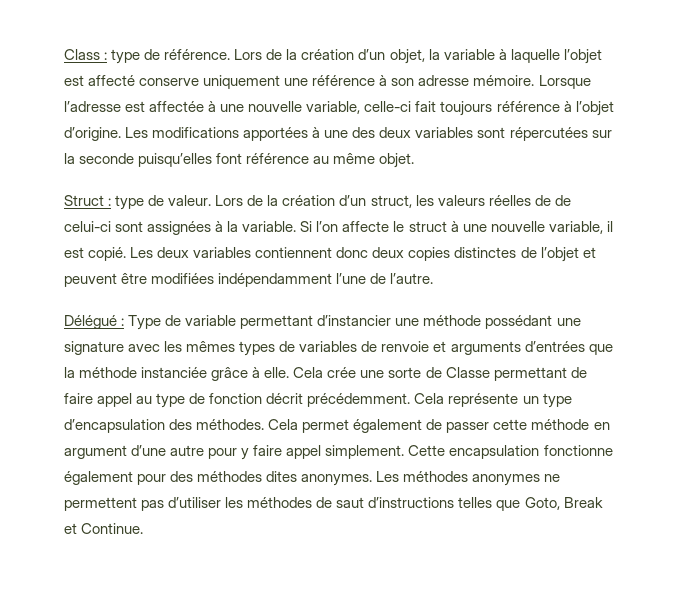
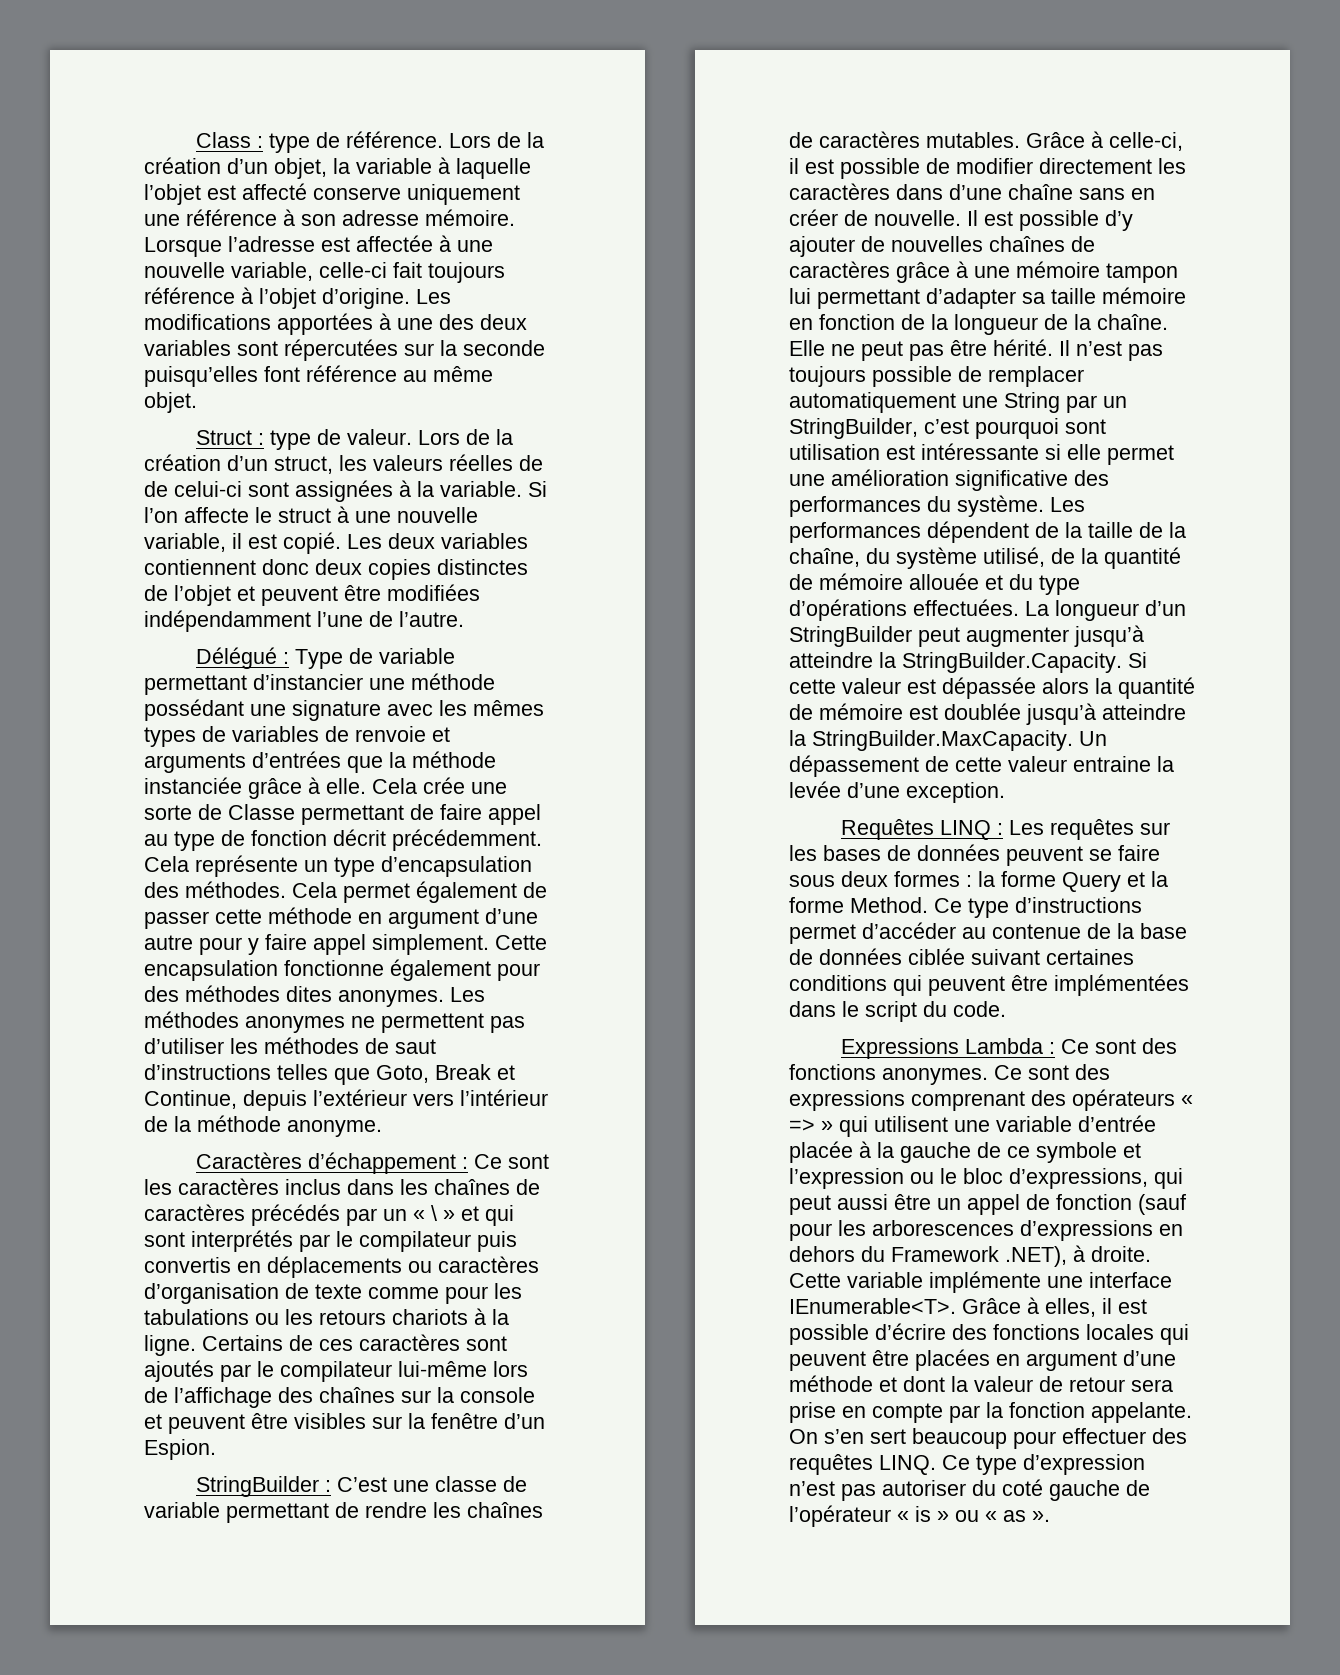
[81,523,144,534] Continue. -> [144,1089,548,1111] [144,1115,382,1137] [195,1152,549,1174] [144,1178,540,1195] [144,1204,514,1226] [144,1230,517,1252] [144,1256,539,1278] [144,1283,522,1304] [144,1308,509,1325] [144,1334,507,1356] [144,1360,528,1382] [144,1387,535,1408] [144,1413,545,1434] [144,1439,216,1460] [195,1476,527,1497] [144,1502,543,1523] [789,131,1183,151] [789,158,1186,179] [789,183,1155,200] [789,209,1133,231] [789,236,1095,257] [789,261,1178,283] [789,287,1186,309] [789,314,1168,335] [789,339,1163,361] [789,366,1084,387] [789,392,1127,413] [789,418,1106,439] [789,443,1174,465] [789,469,1109,491] [789,495,1085,517] [789,521,1186,543] [789,547,1181,569] [789,573,1080,595] [789,599,1186,621] [789,625,1144,647] [789,652,1147,673] [789,677,1195,699] [789,703,1186,725] [789,730,1107,751] [789,755,1174,777] [789,781,1005,803] [840,819,1170,840] [789,844,1160,866] [789,871,1168,892] [789,897,1142,918] [789,922,1187,944] [789,948,1134,965] [789,974,1189,996] [789,1001,1006,1022] [840,1038,1177,1059] [789,1064,1110,1085] [789,1089,1193,1111] [789,1115,1156,1137] [789,1141,1141,1163] [789,1168,1183,1189] [789,1194,1186,1215] [789,1220,1183,1241] [789,1245,1151,1267] [789,1271,1172,1293] [789,1297,1147,1317] [789,1323,1189,1345] [789,1349,1176,1371] [789,1375,1173,1392] [789,1402,1192,1423] [789,1428,1187,1449] [789,1454,1145,1475] [789,1479,1150,1501] [789,1505,1050,1527] Continue, depuis l’extérieur vers l’intérieur de la méthode anonyme. // Caractères d’échappement : Ce sont les caractères inclus dans les chaînes de caractères précédés par un « \ » et qui sont interprétés par le compilateur puis convertis en déplacements ou caractères d’organisation de texte comme pour les tabulations ou les retours chariots à la ligne. Certains de ces caractères sont ajoutés par le compilateur lui-même lors de l’affichage des chaînes sur la console et peuvent être visibles sur la fenêtre d’un Espion. // StringBuilder : C’est une classe de variable permettant de rendre les chaînes de caractères mutables. Grâce à celle-ci, il est possible de modifier directement les caractères dans d’une chaîne sans en créer de nouvelle. Il est possible d’y ajouter de nouvelles chaînes de caractères grâce à une mémoire tampon lui permettant d’adapter sa taille mémoire en fonction de la longueur de la chaîne. Elle ne peut pas être hérité. Il n’est pas toujours possible de remplacer automatiquement une String par un StringBuilder, c’est pourquoi sont utilisation est intéressante si elle permet une amélioration significative des performances du système. Les performances dépendent de la taille de la chaîne, du système utilisé, de la quantité de mémoire allouée et du type d’opérations effectuées. La longueur d’un StringBuilder peut augmenter jusqu’à atteindre la StringBuilder.Capacity. Si cette valeur est dépassée alors la quantité de mémoire est doublée jusqu’à atteindre la StringBuilder.MaxCapacity. Un dépassement de cette valeur entraine la levée d’une exception. // Requêtes LINQ : Les requêtes sur les bases de données peuvent se faire sous deux formes : la forme Query et la forme Method. Ce type d’instructions permet d’accéder au contenue de la base de données ciblée suivant certaines conditions qui peuvent être implémentées dans le script du code. // Expressions Lambda : Ce sont des fonctions anonymes. Ce sont des expressions comprenant des opérateurs « => » qui utilisent une variable d’entrée placée à la gauche de ce symbole et l’expression ou le bloc d’expressions, qui peut aussi être un appel de fonction (sauf pour les arborescences d’expressions en dehors du Framework .NET), à droite. Cette variable implémente une interface IEnumerable<T>. Grâce à elles, il est possible d’écrire des fonctions locales qui peuvent être placées en argument d’une méthode et dont la valeur de retour sera prise en compte par la fonction appelante. On s’en sert beaucoup pour effectuer des requêtes LINQ. Ce type d’expression n’est pas autoriser du coté gauche de l’opérateur « is » ou « as ».

